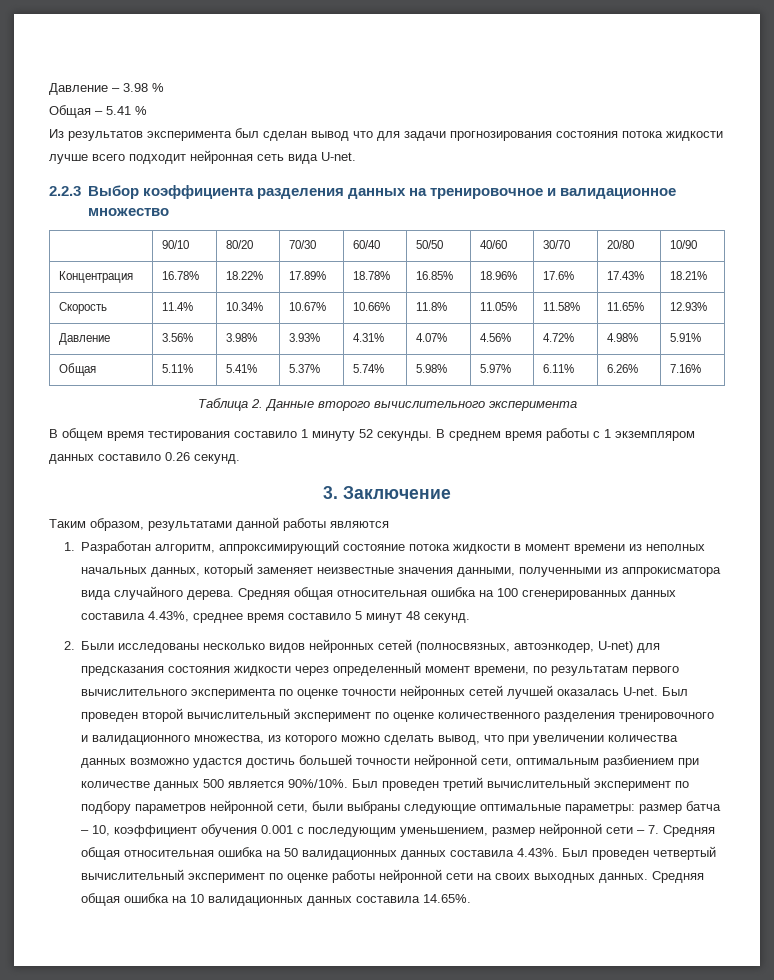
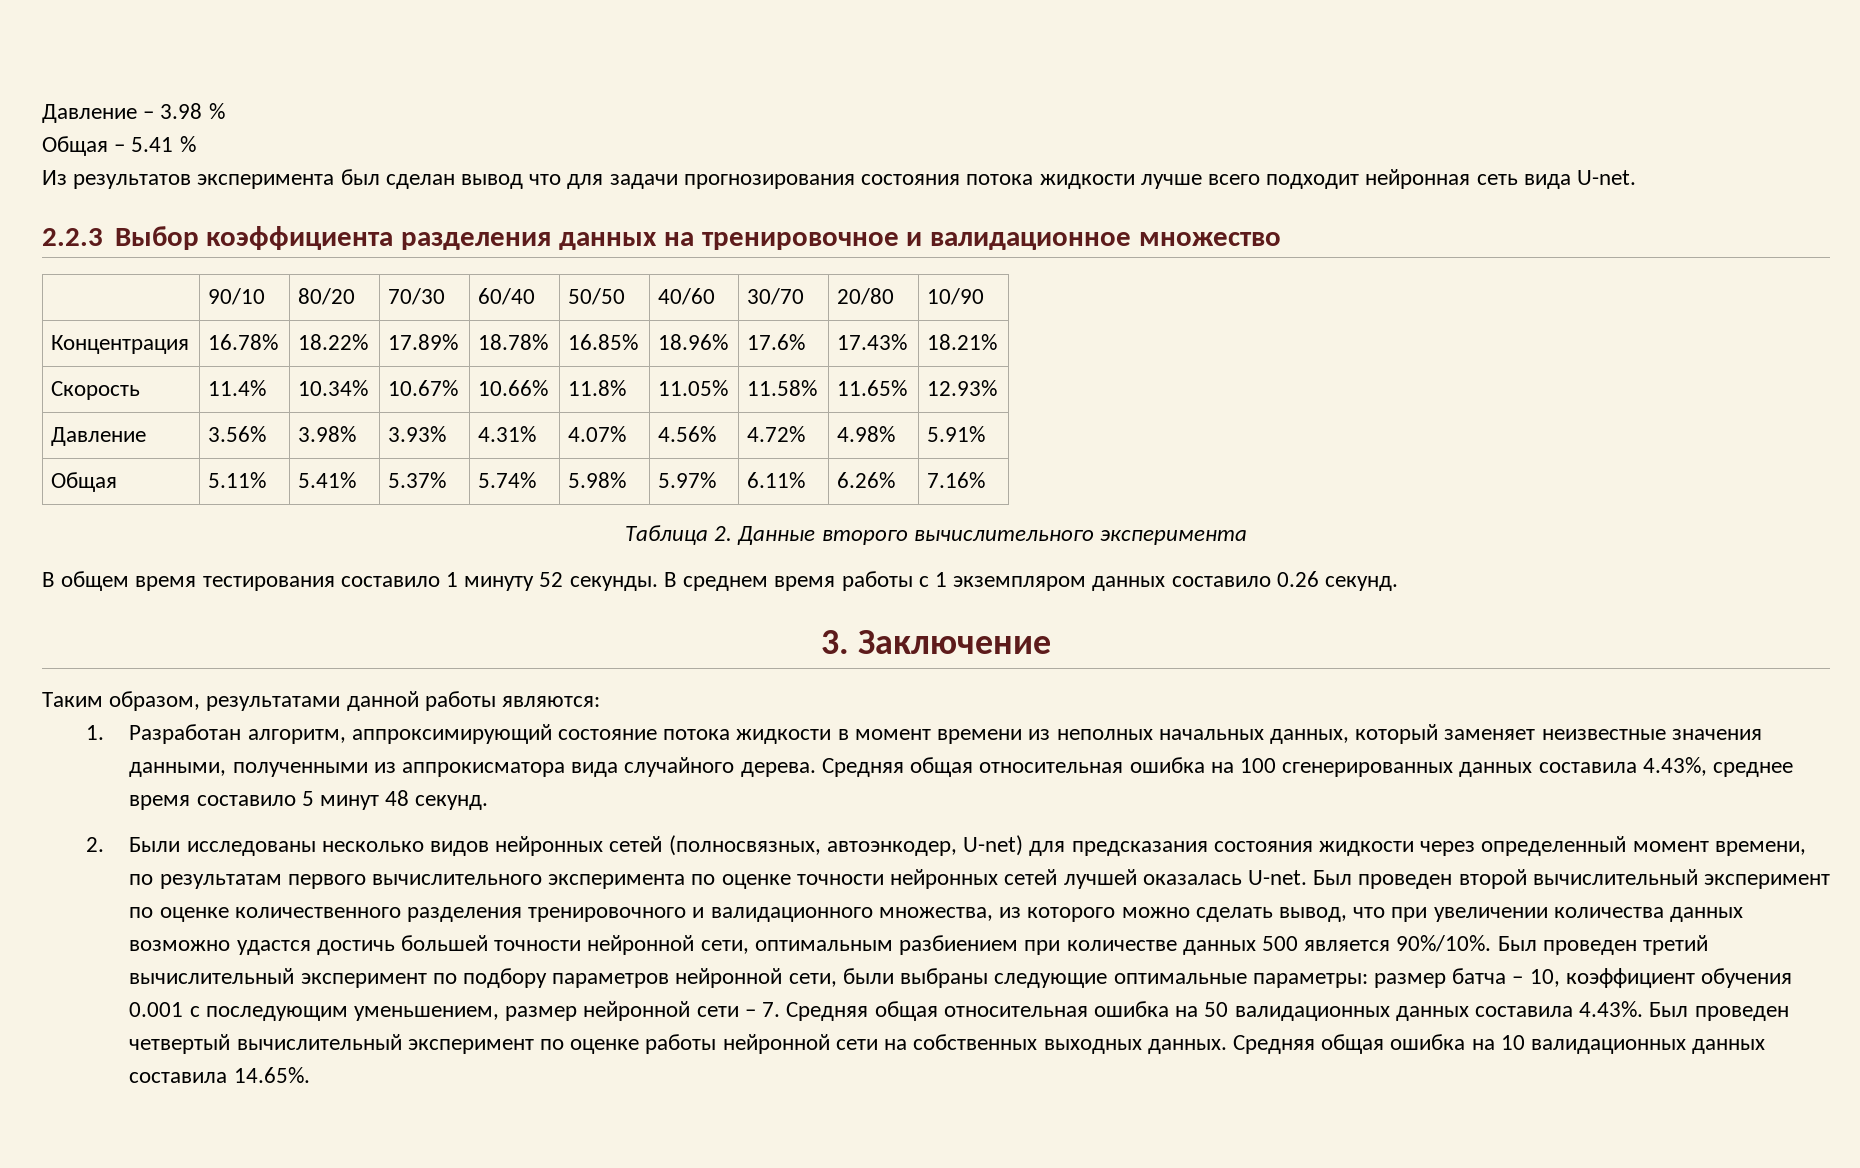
[330,521,389,528] являются -> [502,696,601,707] являются:
[495,873,531,880] своих -> [913,1034,1038,1050] собственных

